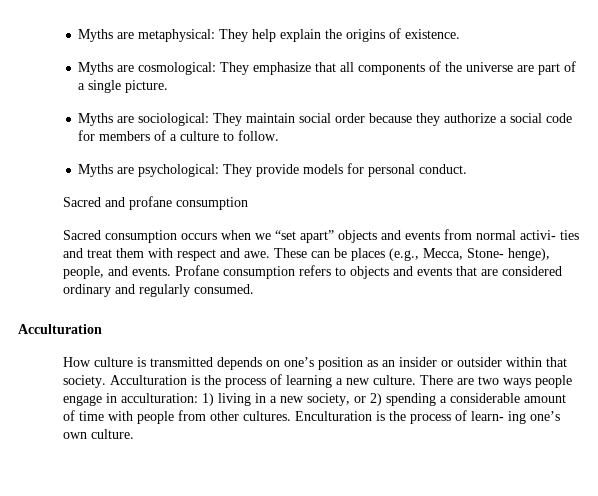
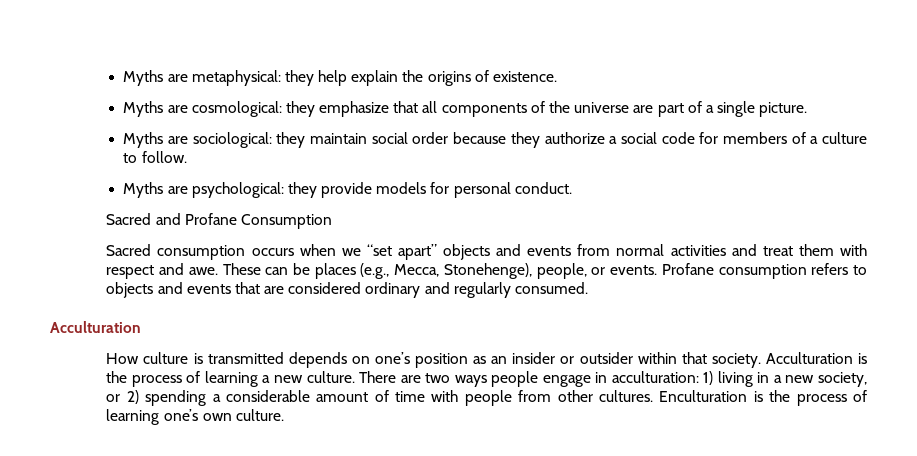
[219,29,249,42] They -> [284,70,314,86] they
[220,62,250,75] They -> [285,101,315,117] they
[213,113,243,126] They -> [276,132,306,148] they
[223,164,253,177] They -> [287,182,317,198] they
[128,196,248,210] profane consumption -> [184,213,332,229] Profane Consumption
[519,230,579,240] activi- ties -> [670,245,726,256] activities
[466,248,550,261] [62,266,128,279] Stone- henge), people, and -> [443,263,606,279] Stonehenge), people, or
[470,411,526,424] learn- ing -> [106,409,160,425] learning

